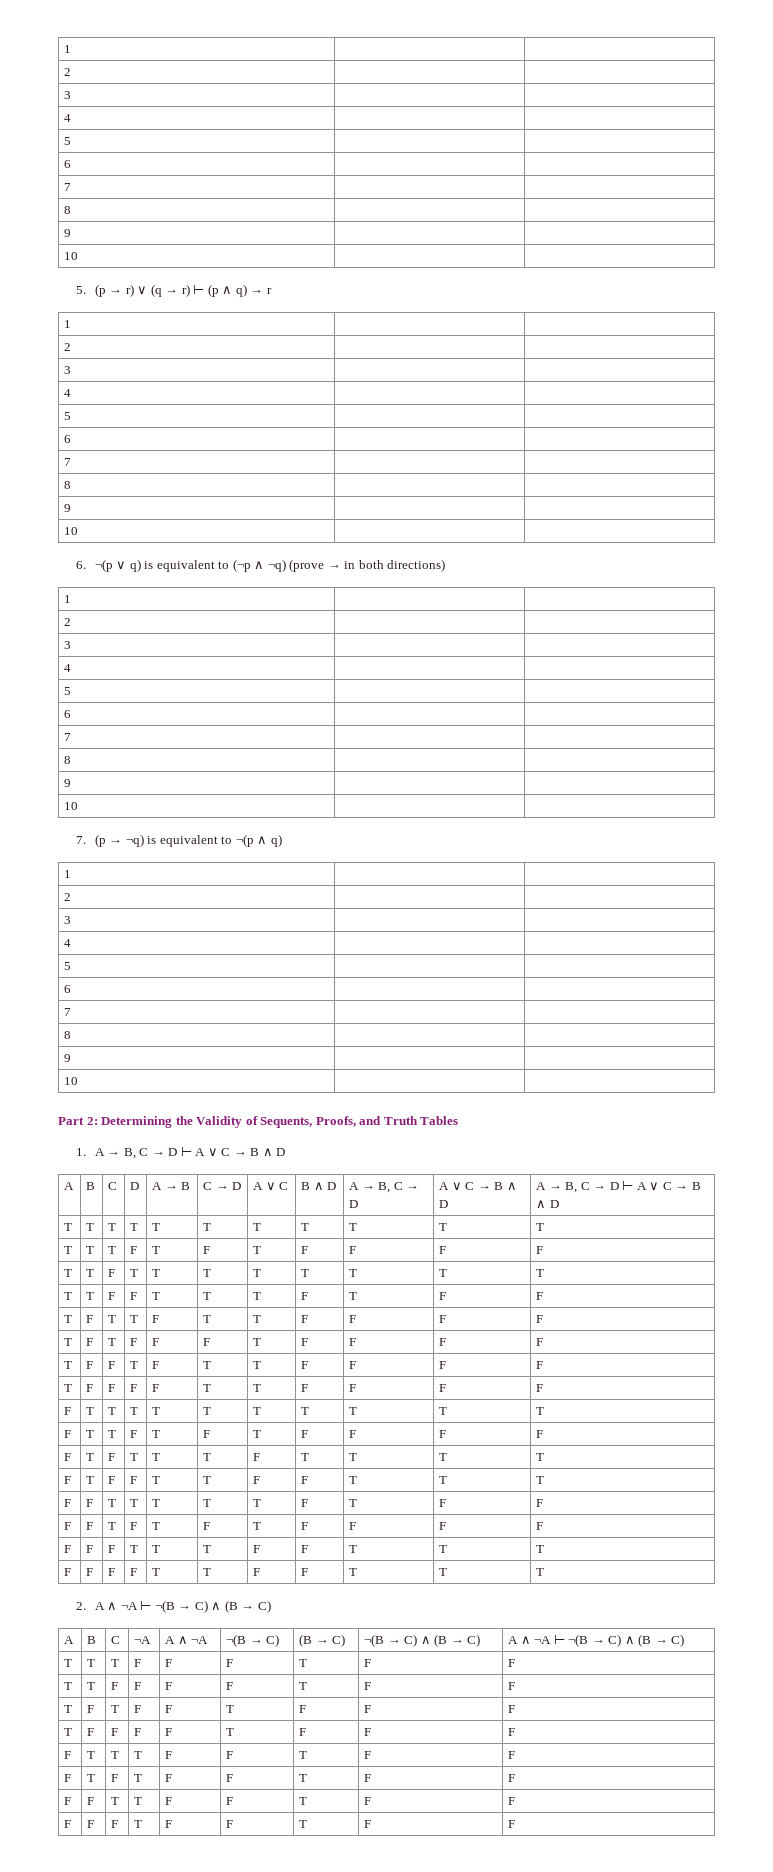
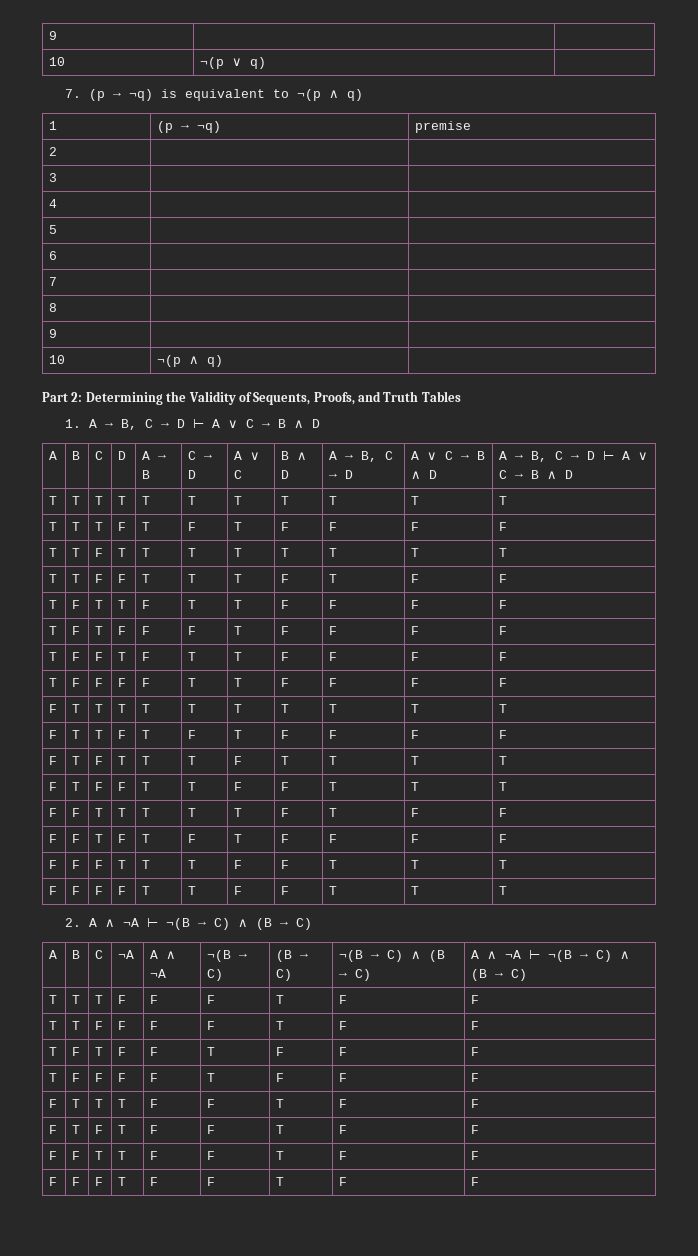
[64,45,72,53] [64,68,72,76] [64,91,72,99] [64,114,72,122] [64,137,72,145] [64,160,72,168] [64,183,72,191] [64,206,72,214] [64,229,72,237] [64,252,79,260] [76,284,272,297] [64,320,72,328] [64,343,72,351] [64,366,72,374] [64,389,72,397] [64,412,72,420] [64,435,72,443] [64,458,72,466] [64,481,72,489] [64,504,72,512] [64,527,79,535] [76,559,446,572] [64,595,72,603] [64,618,72,626] [64,641,72,649] [64,664,72,672] [64,687,72,695] [64,710,72,718] [64,733,72,741] [64,756,72,764] [64,779,72,787] [64,802,79,810] [76,834,282,847] [64,870,72,878] [64,893,72,901] [64,916,72,924] [64,939,72,947] [64,962,72,970] [64,985,72,993] [64,1008,72,1016] [64,1031,72,1039] [64,1054,72,1062] [64,1077,79,1085] 1 | | // 2 | | // 3 | | // 4 | | // 5 | | // 6 | | // 7 | | // 8 | | // 9 | | // 10 | | // 5. (p → r) ∨ (q → r) ⊢ (p ∧ q) → r // 1 | | // 2 | | // 3 | | // 4 | | // 5 | | // 6 | | // 7 | | // 8 | | // 9 | | // 10 | | // 6. ¬(p ∨ q) is equivalent to (¬p ∧ ¬q) (prove → in both directions) // 1 | | // 2 | | // 3 | | // 4 | | // 5 | | // 6 | | // 7 | | // 8 | | // 9 | | // 10 | | // 7. (p → ¬q) is equivalent to ¬(p ∧ q) // 1 | | // 2 | | // 3 | | // 4 | | // 5 | | // 6 | | // 7 | | // 8 | | // 9 | | // 10 | -> [49,31,58,40] [49,57,66,66] [200,57,267,69] [65,89,363,101] [49,121,58,130] [157,121,222,133] [415,121,472,133] [49,147,58,156] [49,173,58,182] [49,199,58,208] [49,225,58,234] [49,251,58,260] [49,277,58,286] [49,303,58,312] [49,329,58,338] [49,355,66,364] [157,355,224,367] 9 | | // 10 | ¬(p ∨ q) | // 7. (p → ¬q) is equivalent to ¬(p ∧ q) // 1 | (p → ¬q) | premise // 2 | | // 3 | | // 4 | | // 5 | | // 6 | | // 7 | | // 8 | | // 9 | | // 10 | ¬(p ∧ q)

